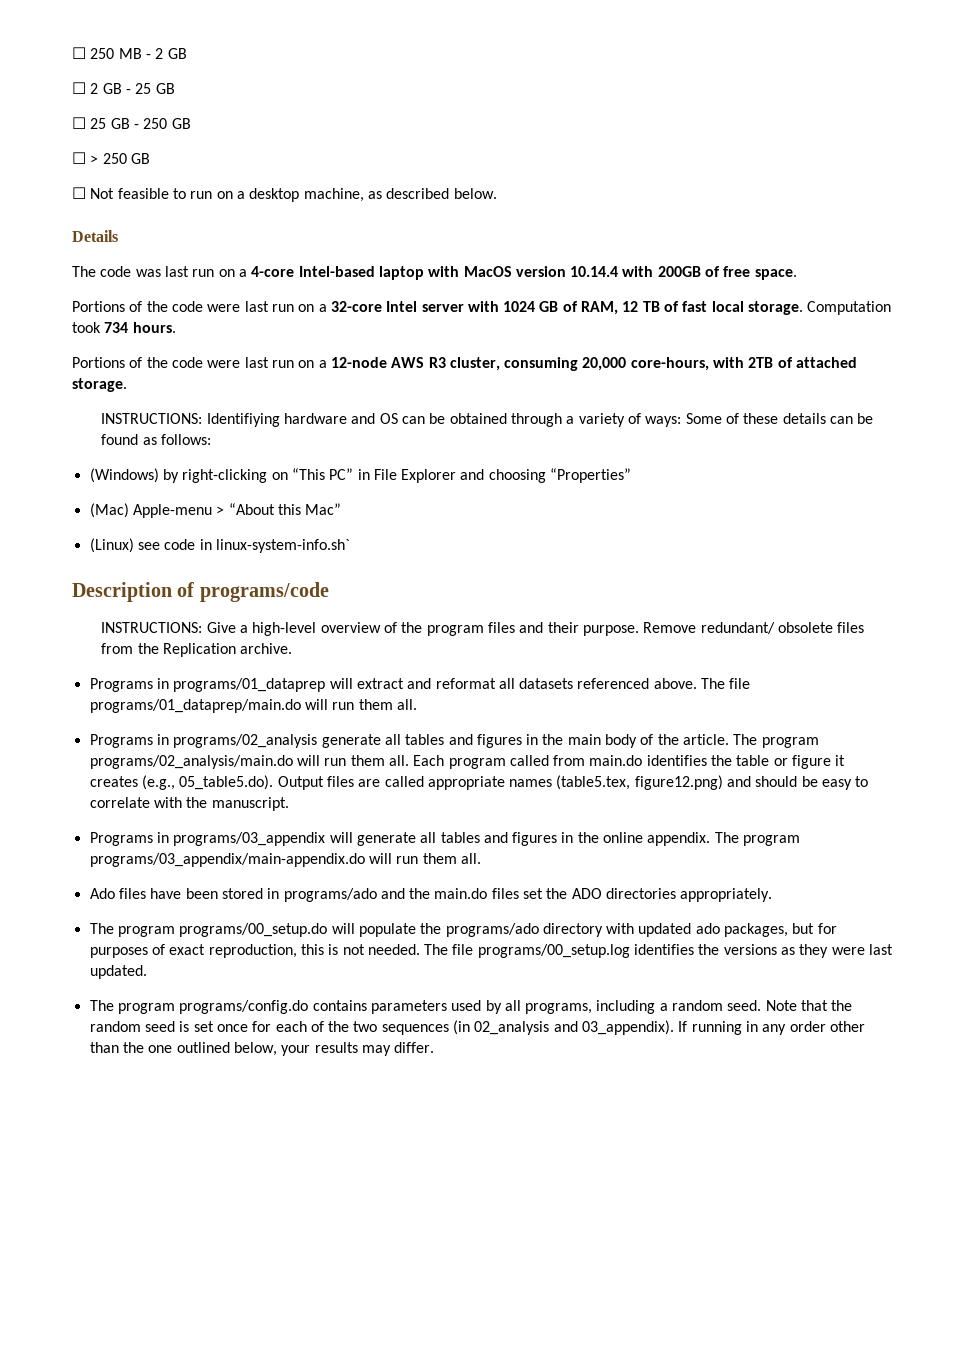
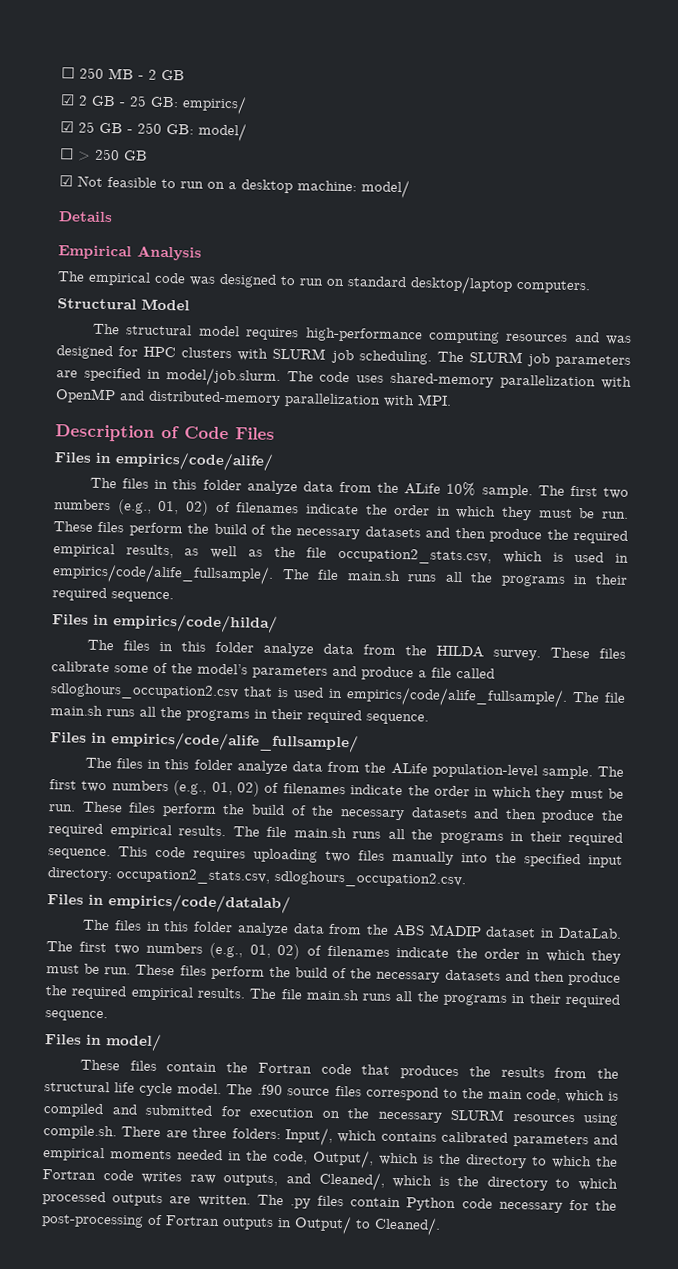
[72,82,86,94] ☐ -> [60,94,75,106] ☑
[155,83,175,94] [72,117,86,129] GB // ☐ -> [150,95,247,115] [60,121,74,133] GB: empirics/ // ☑
[171,118,191,129] GB -> [166,122,247,142] GB: model/
[72,187,86,199] ☐ -> [59,175,73,187] ☑
[303,188,497,202] [72,230,118,242] [72,266,797,280] [72,301,892,315] [72,322,176,333] [72,357,858,371] [72,378,127,392] [101,413,874,427] [101,434,212,445] [89,468,632,483] [89,503,342,518] [89,538,350,553] [72,582,329,602] [101,622,865,636] [101,643,293,657] [89,678,751,692] [89,699,417,713] [89,734,819,748] [89,755,846,769] [89,775,869,790] [89,797,289,811] [89,832,801,846] [89,853,481,867] [89,888,773,902] [89,923,837,937] [89,944,894,958] [89,965,147,979] [89,1000,853,1014] [89,1020,866,1035] [89,1042,435,1056] machine, as described below. // Details // The code was last run on a 4-core Intel-based laptop with MacOS version 10.14.4 with 200GB of free space. // Portions of the code were last run on a 32-core Intel server with 1024 GB of RAM, 12 TB of fast local storage. Computation took 734 hours. // Portions of the code were last run on a 12-node AWS R3 cluster, consuming 20,000 core-hours, with 2TB of attached storage. // INSTRUCTIONS: Identifiying hardware and OS can be obtained through a variety of ways: Some of these details can be found as follows: // (Windows) by right-clicking on “This PC” in File Explorer and choosing “Properties” // (Mac) Apple-menu > “About this Mac” // (Linux) see code in linux-system-info.sh` // Description of programs/code // INSTRUCTIONS: Give a high-level overview of the program files and their purpose. Remove redundant/ obsolete files from the Replication archive. // Programs in programs/01_dataprep will extract and reformat all datasets referenced above. The file programs/01_dataprep/main.do will run them all. // Programs in programs/02_analysis generate all tables and figures in the main body of the article. The program programs/02_analysis/main.do will run them all. Each program called from main.do identifies the table or figure it creates (e.g., 05_table5.do). Output files are called appropriate names (table5.tex, figure12.png) and should be easy to correlate with the manuscript. // Programs in programs/03_appendix will generate all tables and figures in the online appendix. The program programs/03_appendix/main-appendix.do will run them all. // Ado files have been stored in programs/ado and the main.do files set the ADO directories appropriately. // The program programs/00_setup.do will populate the programs/ado directory with updated ado packages, but for purposes of exact reproduction, this is not needed. The file programs/00_setup.log identifies the versions as they were last updated. // The program programs/config.do contains parameters used by all programs, including a random seed. Note that the random seed is set once for each of the two sequences (in 02_analysis and 03_appendix). If running in any order other than the one outlined below, your results may differ. -> [297,179,410,199] [58,211,113,223] [58,245,202,261] [57,271,591,295] [57,298,190,311] [92,323,632,345] [56,345,631,368] [56,367,633,390] [55,388,452,408] [55,424,275,442] [54,451,274,471] [89,477,629,499] [54,499,629,521] [53,521,628,544] [53,543,629,565] [52,563,628,587] [52,587,174,603] [52,613,278,633] [86,639,626,661] [51,661,495,681] [50,683,626,708] [50,705,429,725] [50,731,359,753] [84,757,625,780] [49,779,624,801] [48,801,625,824] [48,823,623,846] [48,846,623,868] [47,867,466,889] [47,893,291,914] [81,919,622,939] [46,941,621,964] [46,963,622,986] [45,985,621,1008] [45,1010,108,1022] [45,1033,162,1052] [79,1059,619,1080] [44,1081,619,1103] [43,1103,618,1126] [43,1125,618,1148] [43,1147,618,1169] [42,1169,618,1191] [42,1191,617,1213] [41,1214,441,1236] machine: model/ // Details // Empirical Analysis // The empirical code was designed to run on standard desktop/laptop computers. // Structural Model // The structural model requires high-performance computing resources and was designed for HPC clusters with SLURM job scheduling. The SLURM job parameters are specified in model/job.slurm. The code uses shared-memory parallelization with OpenMP and distributed-memory parallelization with MPI. // Description of Code Files // Files in empirics/code/alife/ // The files in this folder analyze data from the ALife 10% sample. The first two numbers (e.g., 01, 02) of filenames indicate the order in which they must be run. These files perform the build of the necessary datasets and then produce the required empirical results, as well as the file occupation2_stats.csv, which is used in empirics/code/alife_fullsample/. The file main.sh runs all the programs in their required sequence. // Files in empirics/code/hilda/ // The files in this folder analyze data from the HILDA survey. These files calibrate some of the model’s parameters and produce a file called sdloghours_occupation2.csv that is used in empirics/code/alife_fullsample/. The file main.sh runs all the programs in their required sequence. // Files in empirics/code/alife_fullsample/ // The files in this folder analyze data from the ALife population-level sample. The first two numbers (e.g., 01, 02) of filenames indicate the order in which they must be run. These files perform the build of the necessary datasets and then produce the required empirical results. The file main.sh runs all the programs in their required sequence. This code requires uploading two files manually into the specified input directory: occupation2_stats.csv, sdloghours_occupation2.csv. // Files in empirics/code/datalab/ // The files in this folder analyze data from the ABS MADIP dataset in DataLab. The first two numbers (e.g., 01, 02) of filenames indicate the order in which they must be run. These files perform the build of the necessary datasets and then produce the required empirical results. The file main.sh runs all the programs in their required sequence. // Files in model/ // These files contain the Fortran code that produces the results from the structural life cycle model. The .f90 source files correspond to the main code, which is compiled and submitted for execution on the necessary SLURM resources using compile.sh. There are three folders: Input/, which contains calibrated parameters and empirical moments needed in the code, Output/, which is the directory to which the Fortran code writes raw outputs, and Cleaned/, which is the directory to which processed outputs are written. The .py files contain Python code necessary for the post-processing of Fortran outputs in Output/ to Cleaned/.

